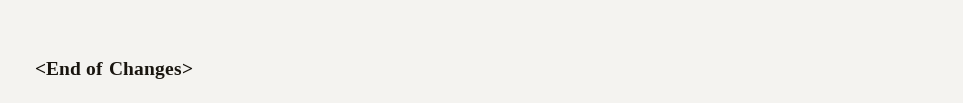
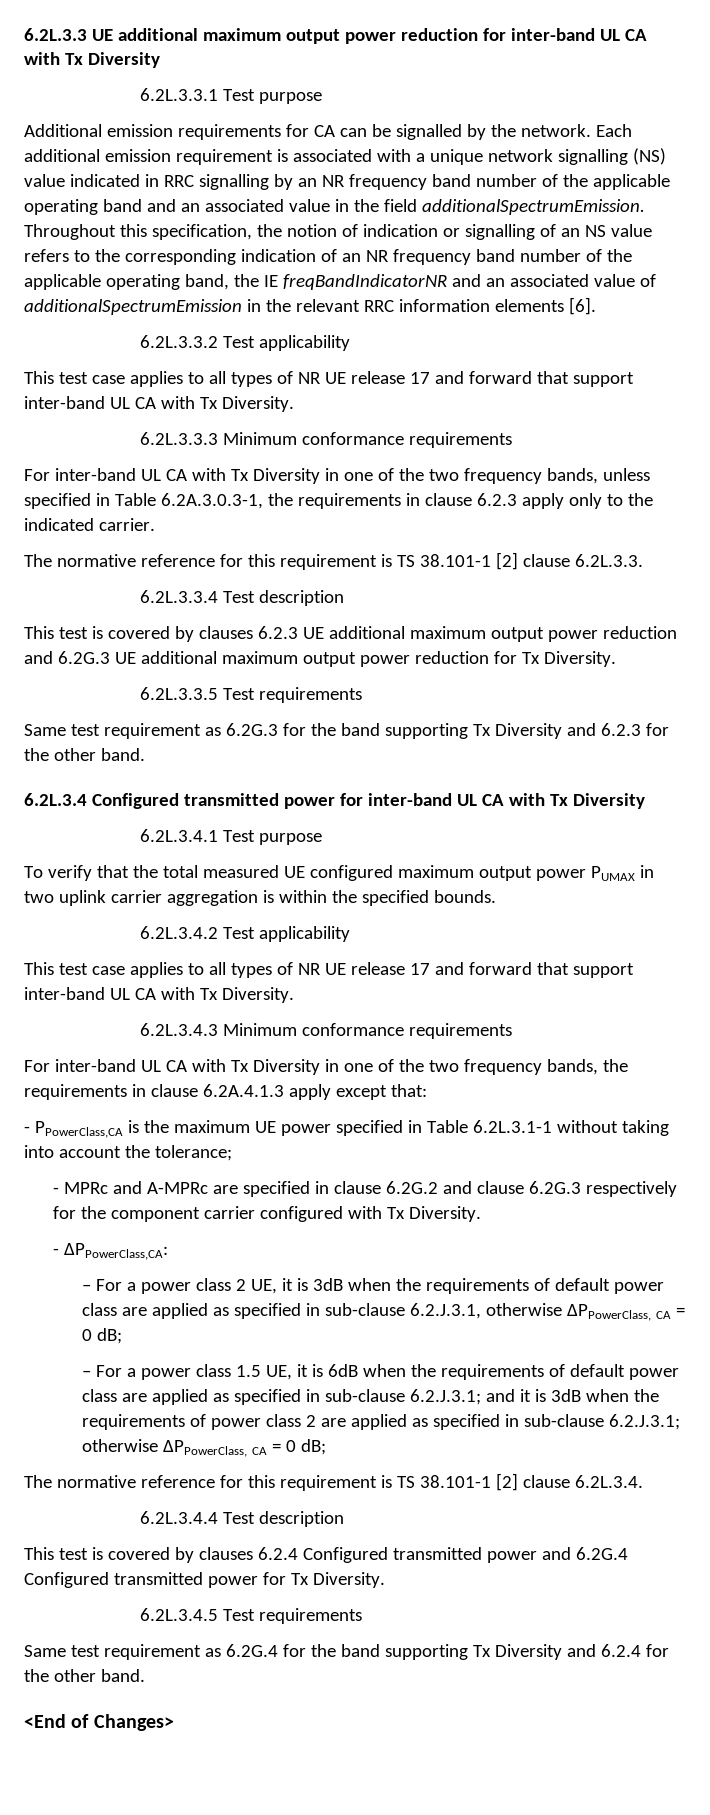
(35, 68) none -> [24,28,647,44] [24,52,160,68] [139,88,322,104] [24,124,632,140] [24,148,666,165] [24,174,670,190] [24,199,645,215] [24,224,652,240] [24,249,632,265] [24,274,656,290] [24,297,596,315] [139,335,350,351] [24,371,634,387] [24,396,294,412] [139,432,512,448] [24,468,650,484] [24,493,653,509] [24,518,155,531] [24,552,643,570] [139,590,344,606] [24,626,677,642] [24,651,616,667] [139,687,362,703] [24,723,669,739] [24,748,145,761] [24,793,645,809] [139,829,322,845] [24,865,654,881] [24,890,496,906] [139,926,350,942] [24,962,634,978] [24,987,294,1003] [139,1023,512,1039] [24,1059,628,1075] [24,1084,427,1100] [24,1120,669,1138] [24,1145,232,1161] [52,1181,677,1197] [52,1206,481,1222] [52,1243,168,1260] [81,1278,664,1294] [81,1303,685,1321] [81,1328,122,1344] [81,1364,679,1380] [81,1389,659,1405] [81,1414,680,1430] [81,1439,326,1457] [24,1473,643,1491] [139,1511,344,1527] [24,1547,628,1563] [24,1572,385,1588] [139,1608,362,1624] [24,1644,669,1660] [24,1669,145,1682] 6.2L.3.3 UE additional maximum output power reduction for inter-band UL CA with Tx Diversity // 6.2L.3.3.1 Test purpose // Additional emission requirements for CA can be signalled by the network. Each additional emission requirement is associated with a unique network signalling (NS) value indicated in RRC signalling by an NR frequency band number of the applicable operating band and an associated value in the field additionalSpectrumEmission. Throughout this specification, the notion of indication or signalling of an NS value refers to the corresponding indication of an NR frequency band number of the applicable operating band, the IE freqBandIndicatorNR and an associated value of additionalSpectrumEmission in the relevant RRC information elements [6]. // 6.2L.3.3.2 Test applicability // This test case applies to all types of NR UE release 17 and forward that support inter-band UL CA with Tx Diversity. // 6.2L.3.3.3 Minimum conformance requirements // For inter-band UL CA with Tx Diversity in one of the two frequency bands, unless specified in Table 6.2A.3.0.3-1, the requirements in clause 6.2.3 apply only to the indicated carrier. // The normative reference for this requirement is TS 38.101-1 [2] clause 6.2L.3.3. // 6.2L.3.3.4 Test description // This test is covered by clauses 6.2.3 UE additional maximum output power reduction and 6.2G.3 UE additional maximum output power reduction for Tx Diversity. // 6.2L.3.3.5 Test requirements // Same test requirement as 6.2G.3 for the band supporting Tx Diversity and 6.2.3 for the other band. // 6.2L.3.4 Configured transmitted power for inter-band UL CA with Tx Diversity // 6.2L.3.4.1 Test purpose // To verify that the total measured UE configured maximum output power PUMAX in two uplink carrier aggregation is within the specified bounds. // 6.2L.3.4.2 Test applicability // This test case applies to all types of NR UE release 17 and forward that support inter-band UL CA with Tx Diversity. // 6.2L.3.4.3 Minimum conformance requirements // For inter-band UL CA with Tx Diversity in one of the two frequency bands, the requirements in clause 6.2A.4.1.3 apply except that: // - PPowerClass,CA is the maximum UE power specified in Table 6.2L.3.1-1 without taking into account the tolerance; // - MPRc and A-MPRc are specified in clause 6.2G.2 and clause 6.2G.3 respectively for the component carrier configured with Tx Diversity. // - ΔPPowerClass,CA: // – For a power class 2 UE, it is 3dB when the requirements of default power class are applied as specified in sub-clause 6.2.J.3.1, otherwise ΔPPowerClass, CA = 0 dB; // – For a power class 1.5 UE, it is 6dB when the requirements of default power class are applied as specified in sub-clause 6.2.J.3.1; and it is 3dB when the requirements of power class 2 are applied as specified in sub-clause 6.2.J.3.1; otherwise ΔPPowerClass, CA = 0 dB; // The normative reference for this requirement is TS 38.101-1 [2] clause 6.2L.3.4. // 6.2L.3.4.4 Test description // This test is covered by clauses 6.2.4 Configured transmitted power and 6.2G.4 Configured transmitted power for Tx Diversity. // 6.2L.3.4.5 Test requirements // Same test requirement as 6.2G.4 for the band supporting Tx Diversity and 6.2.4 for the other band. //

